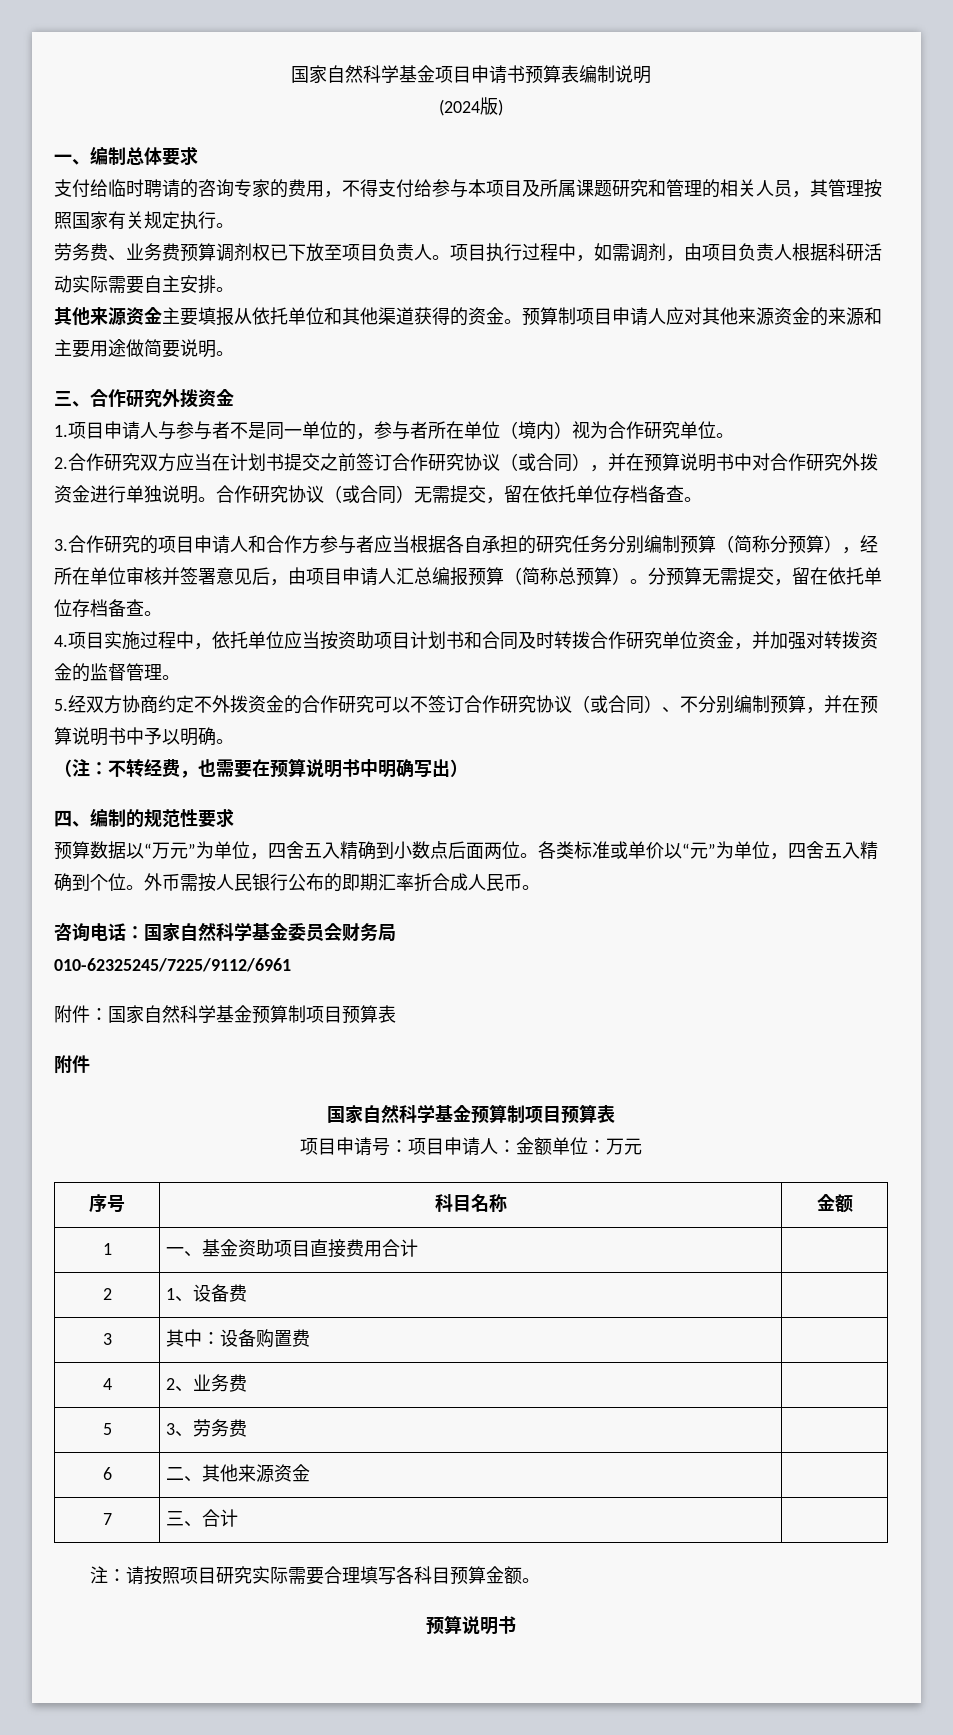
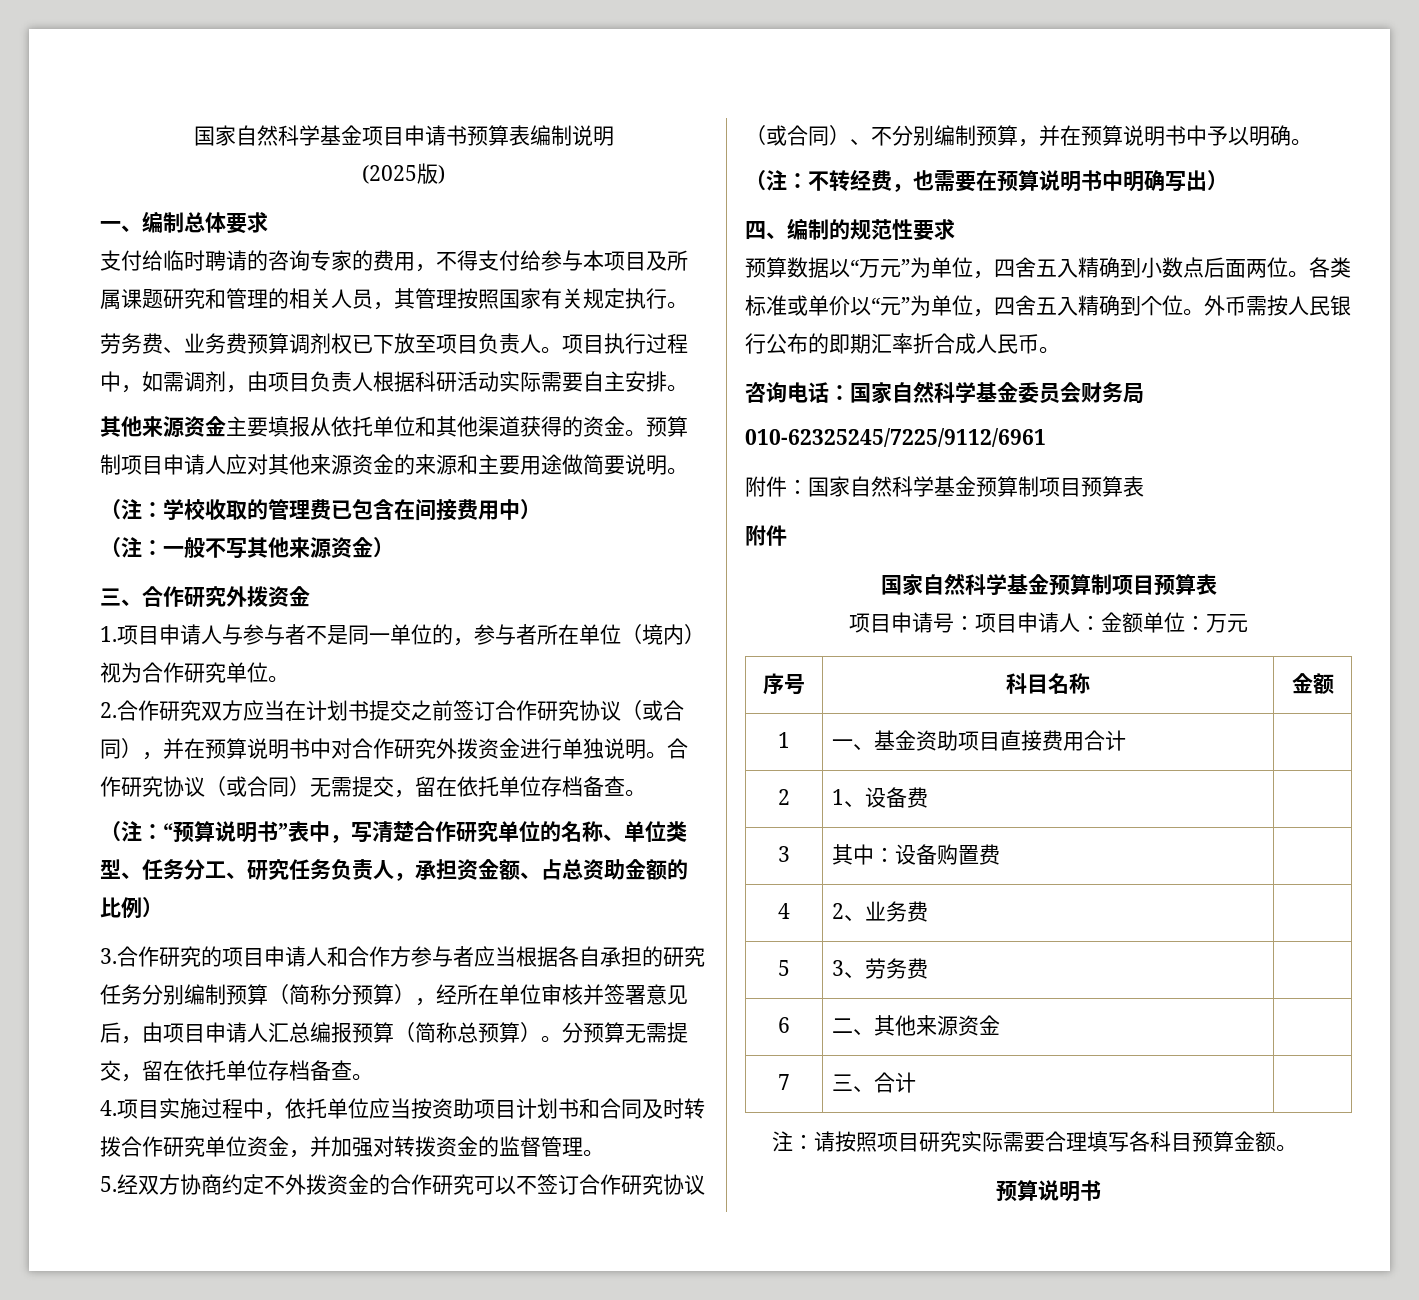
[439,99,480,116] (2024 -> [362,165,417,184] (2025
(234, 353) none -> [100,499,541,521] [100,537,394,559] // （注：学校收取的管理费已包含在间接费用中） // （注：一般不写其他来源资金）
(702, 499) none -> [100,821,687,843] [100,859,688,881] [100,897,163,918] // （注：“预算说明书”表中，写清楚合作研究单位的名称、单位类型、任务分工、研究任务负责人，承担资金额、占总资助金额的比例）

